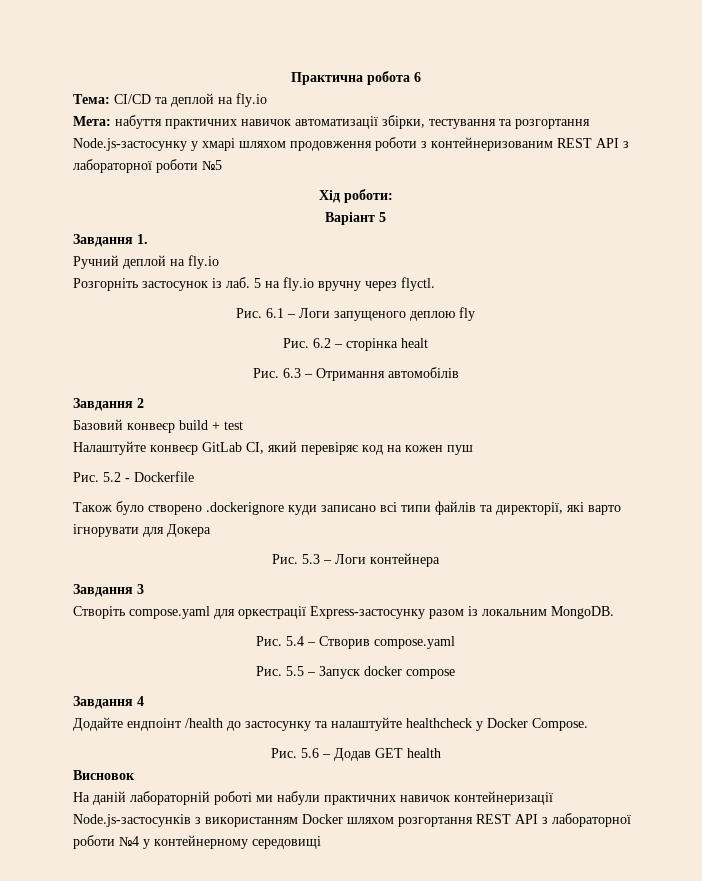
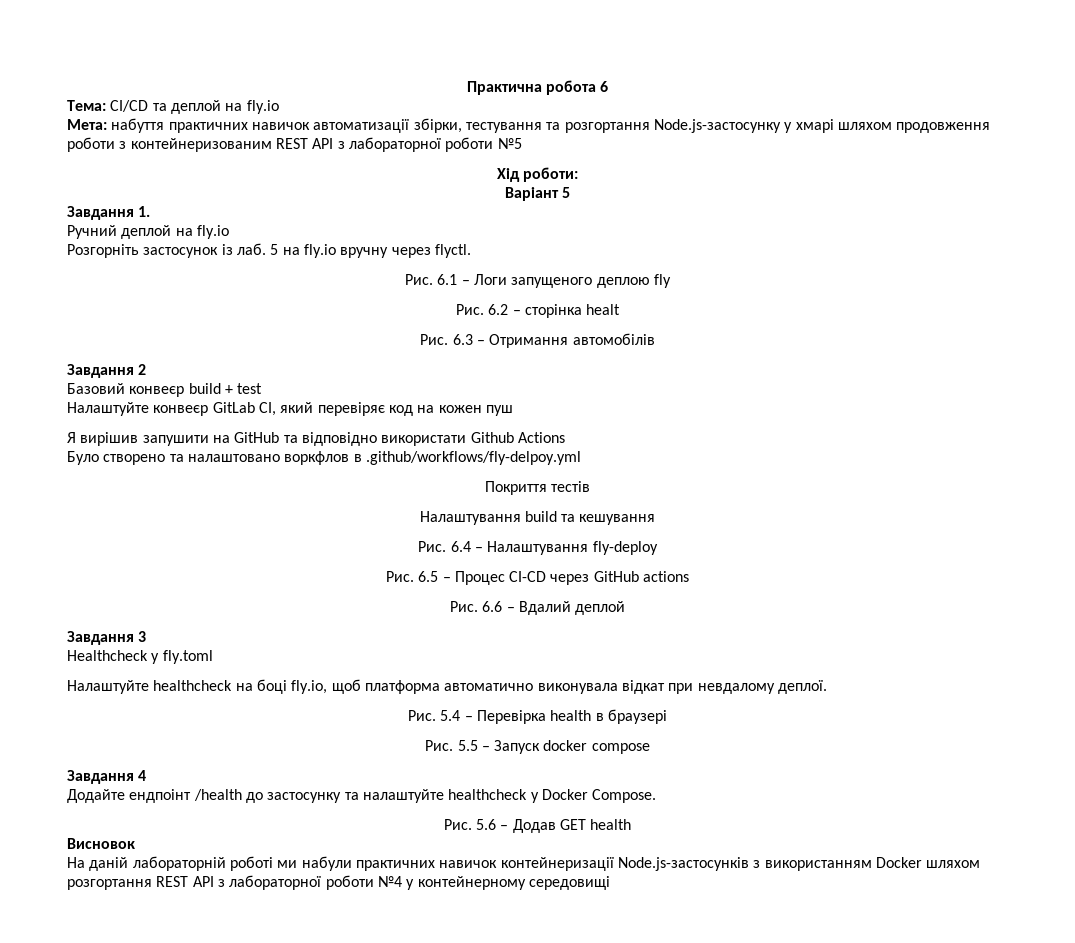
[73,471,194,482] [73,501,621,515] [73,524,211,537] [272,553,440,567] [73,584,144,597] [73,606,614,619] Рис. 5.2 - Dockerfile // Також було створено .dockerignore куди записано всі типи файлів та директорії, які варто ігнорувати для Докера // Рис. 5.3 – Логи контейнера // Завдання 3 // Створіть compose.yaml для оркестрації Express-застосунку разом із локальним MongoDB. -> [67,432,565,446] [67,451,581,465] [484,481,591,495] [419,511,656,525] [418,541,658,555] [385,571,690,585] [449,601,626,615] [67,631,147,645] [67,650,213,664] [67,679,827,694] Я вирішив запушити на GitHub та відповідно використати Github Actions // Було створено та налаштовано воркфлов в .github/workflows/fly-delpoy.yml // Покриття тестів // Налаштування build та кешування // Рис. 6.4 – Налаштування fly-deploy // Рис. 6.5 – Процес CI-CD через GitHub actions // Рис. 6.6 – Вдалий деплой // Завдання 3 // Healthcheck у fly.toml // Налаштуйте healthcheck на боці fly.io, щоб платформа автоматично виконувала відкат при невдалому деплої.
[319,636,455,649] Створив compose.yaml -> [476,709,667,724] Перевірка health в браузері

